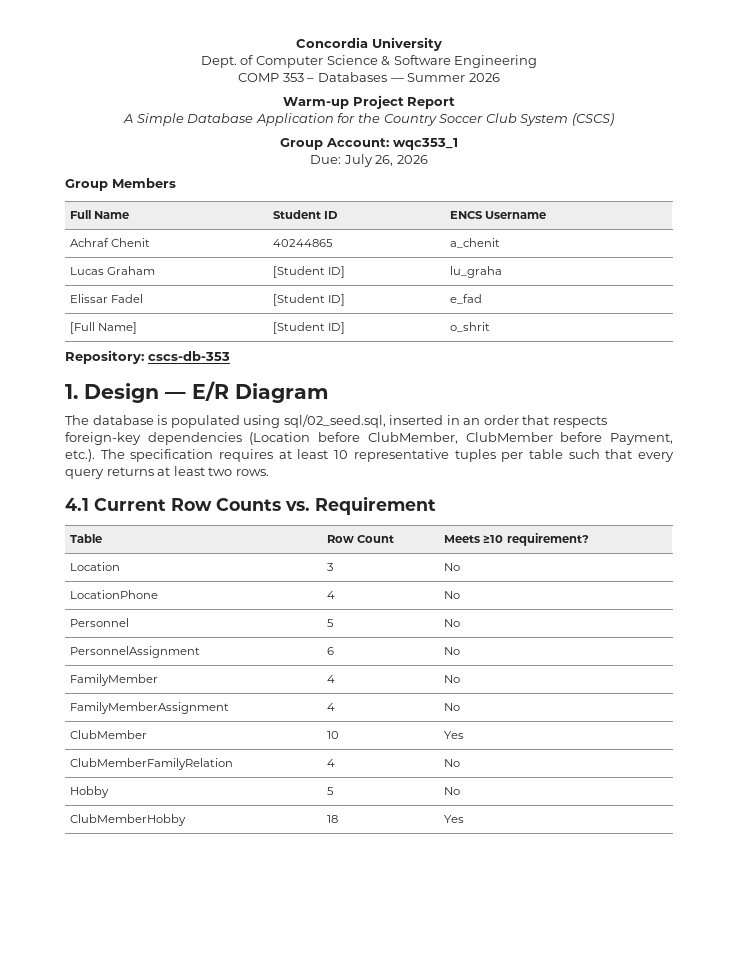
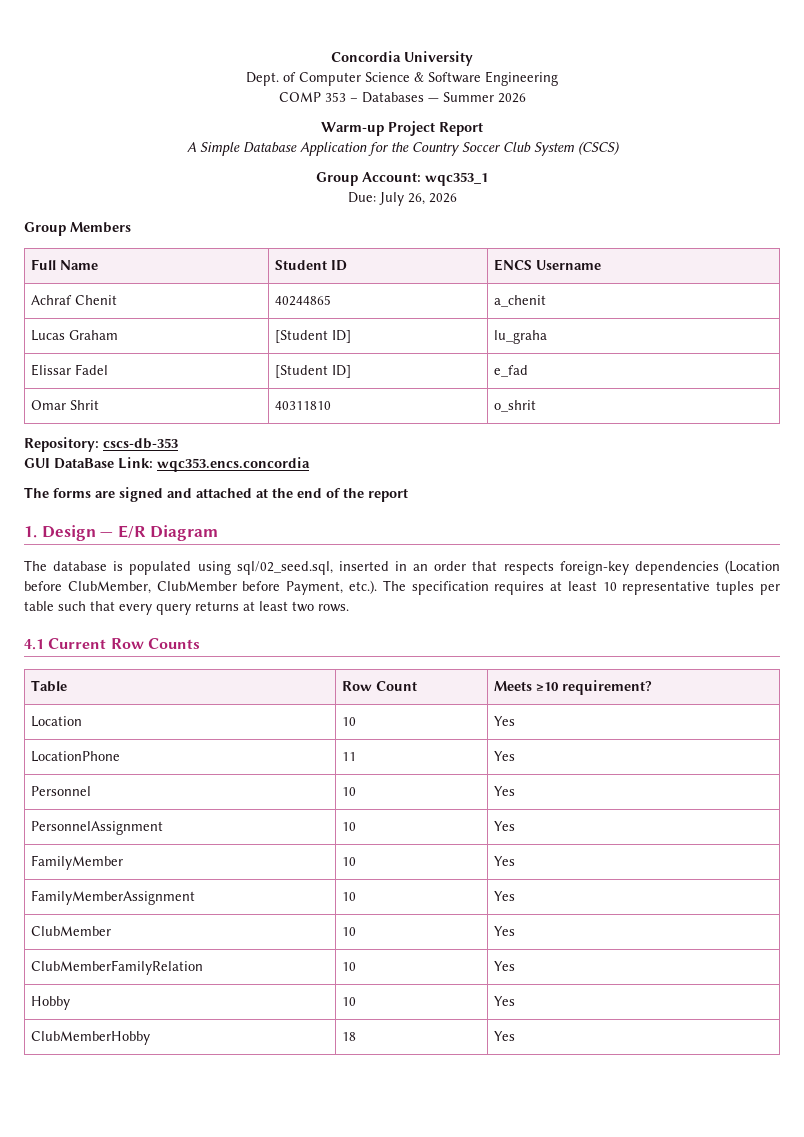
[70,322,138,334] [273,322,346,334] [Full Name] | [Student ID] -> [31,400,100,410] [275,401,332,410] Omar Shrit | 40311810
(230, 356) none -> [24,457,310,472] [24,487,408,502] // GUI DataBase Link: wqc353.encs.concordia // The forms are signed and attached at the end of the report
[285,496,436,515] vs. Requirement -> (200, 643) none
[327,563,334,571] [444,563,461,571] 3 | No -> [342,717,357,726] [494,716,516,726] 10 | Yes
[327,591,336,599] [444,591,461,599] 4 | No -> [342,752,357,761] [494,751,516,761] 11 | Yes
[327,619,335,627] [444,619,461,627] 5 | No -> [342,787,357,796] [494,786,516,796] 10 | Yes
[327,647,335,655] [444,647,461,655] 6 | No -> [342,822,357,831] [494,821,516,831] 10 | Yes
[327,675,336,683] [444,675,461,683] 4 | No -> [342,857,357,866] [494,856,516,866] 10 | Yes
[327,703,336,711] [444,703,461,711] 4 | No -> [342,892,357,901] [494,891,516,901] 10 | Yes
[327,759,336,767] [444,759,461,767] 4 | No -> [342,962,357,971] [494,961,516,971] 10 | Yes
[327,787,335,795] [444,787,461,795] 5 | No -> [342,997,357,1006] [494,996,516,1006] 10 | Yes

